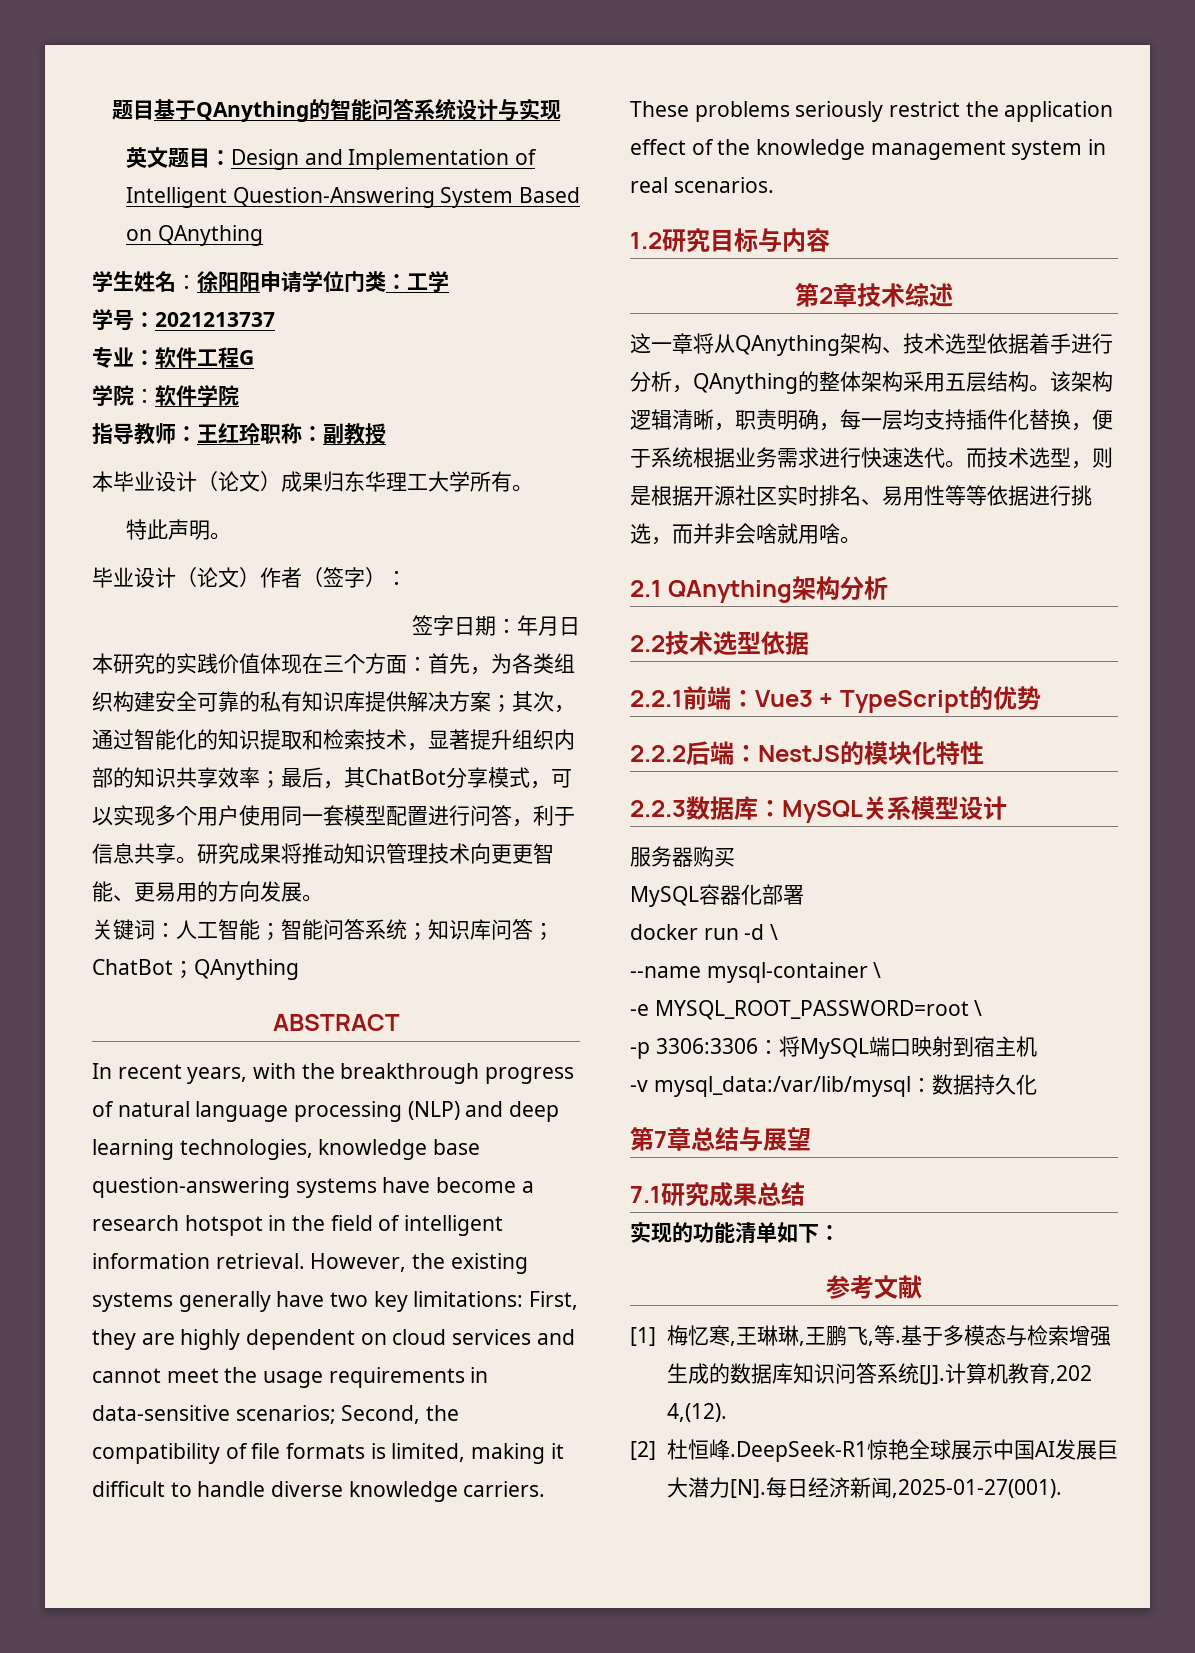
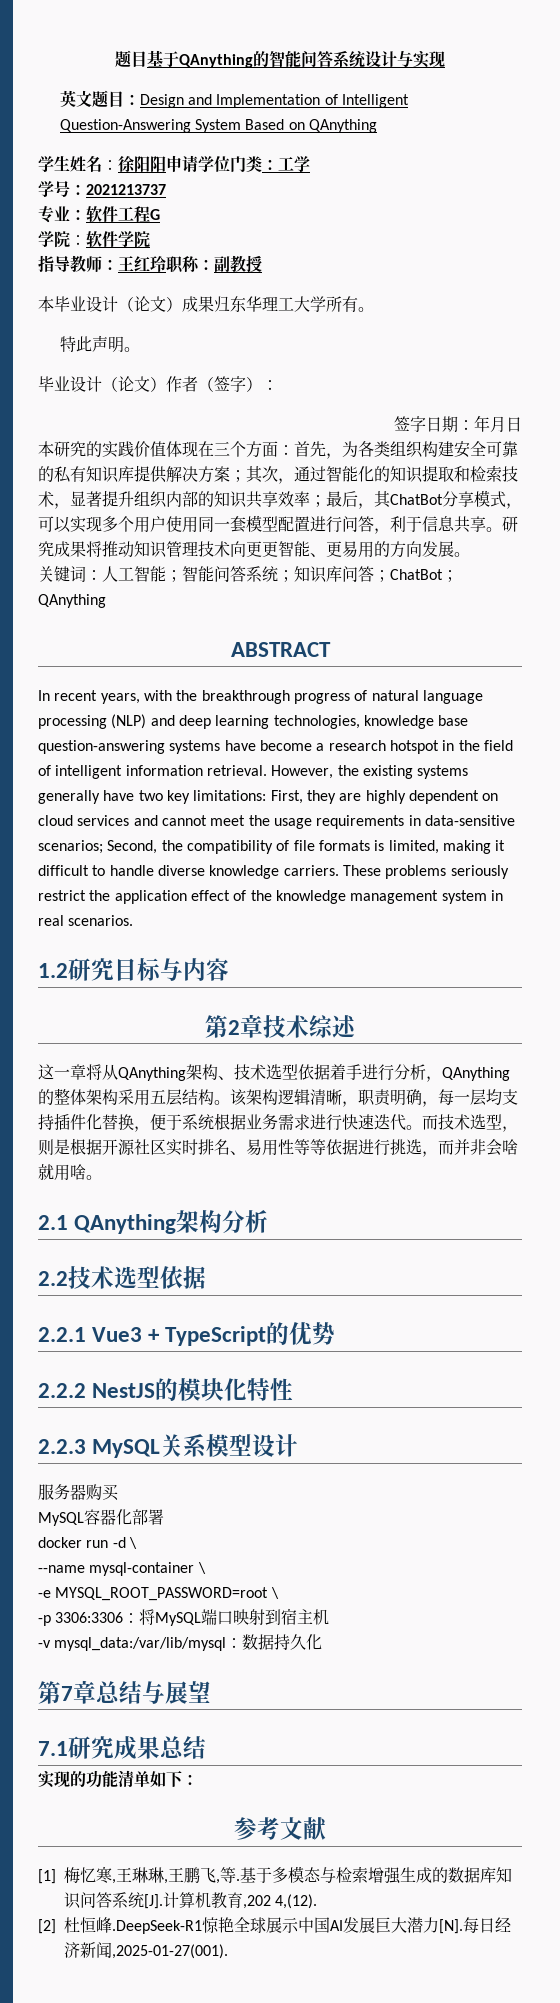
[683,686,755,710] 前端： -> (86, 1334) none
[686,741,758,765] 后端： -> (86, 1390) none
[686,796,782,820] 数据库： -> (86, 1446) none

